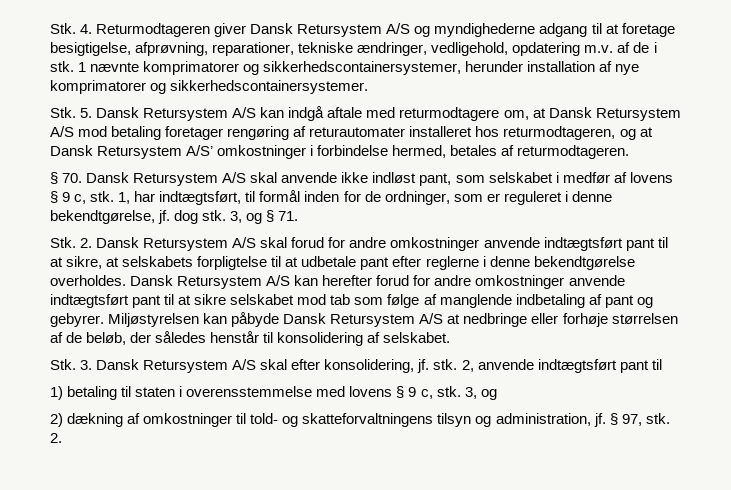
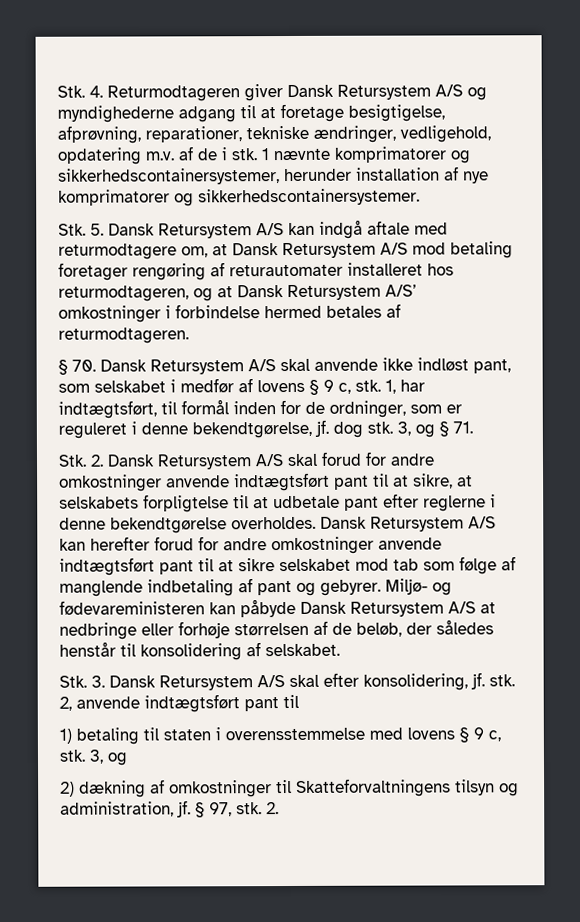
[392,145,447,158] hermed, -> [264,305,322,319] hermed
[108,313,200,327] Miljøstyrelsen -> [385,578,452,596] [59,600,205,615] Miljø- og fødevareministeren
[250,413,434,427] told- og skatteforvaltningens -> [296,778,451,797] Skatteforvaltningens

